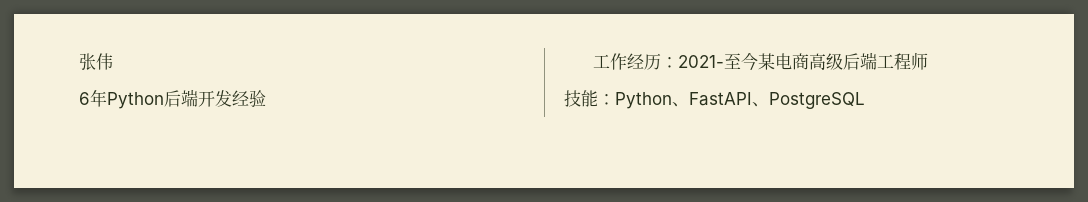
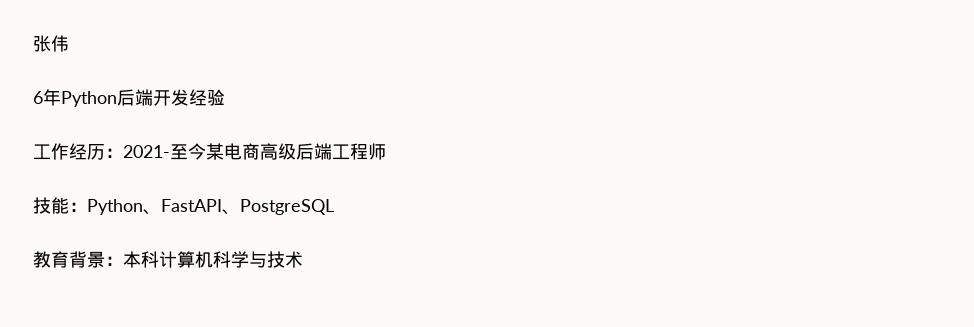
(865, 100) none -> [33,251,303,268] // 教育背景：本科计算机科学与技术

